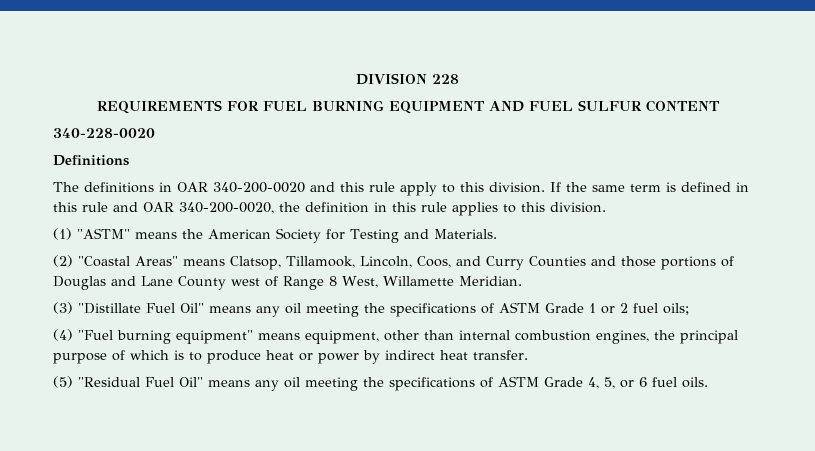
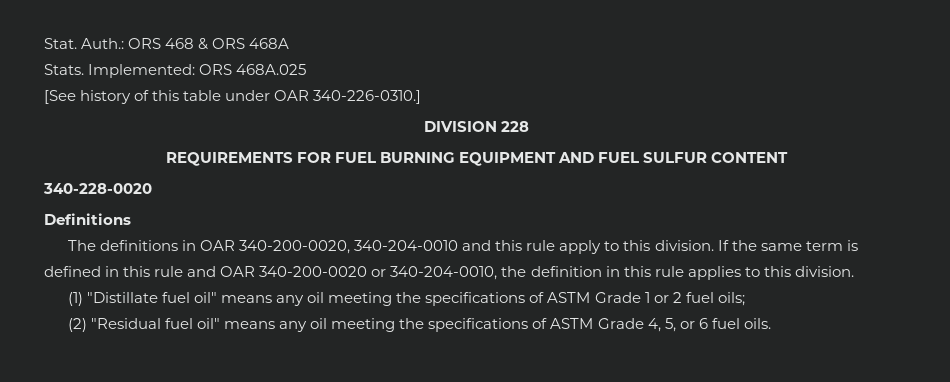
(356, 79) none -> [44,38,290,50] [44,64,307,78] [44,90,422,104] Stat. Auth.: ORS 468 & ORS 468A // Stats. Implemented: ORS 468A.025 // [See history of this table under OAR 340-226-0310.] //
[213,182,305,193] 340-200-0020 -> [239,240,459,254] 340-200-0020, 340-204-0010
[179,202,274,214] 340-200-0020, -> [259,266,498,280] 340-200-0020 or 340-204-0010,
[77,228,497,243] [53,255,734,270] [53,276,522,290] [53,302,204,314] "ASTM" means the American Society for Testing and Materials. // (2) "Coastal Areas" means Clatsop, Tillamook, Lincoln, Coos, and Curry Counties and those portions of Douglas and Lane County west of Range 8 West, Willamette Meridian. // (3) "Distillate Fuel Oil" -> [86,292,218,303] "Distillate fuel oil"
[53,329,738,344] [53,350,528,364] [53,376,203,388] (4) "Fuel burning equipment" means equipment, other than internal combustion engines, the principal purpose of which is to produce heat or power by indirect heat transfer. // (5) "Residual Fuel Oil" -> [67,318,221,332] (2) "Residual fuel oil"

